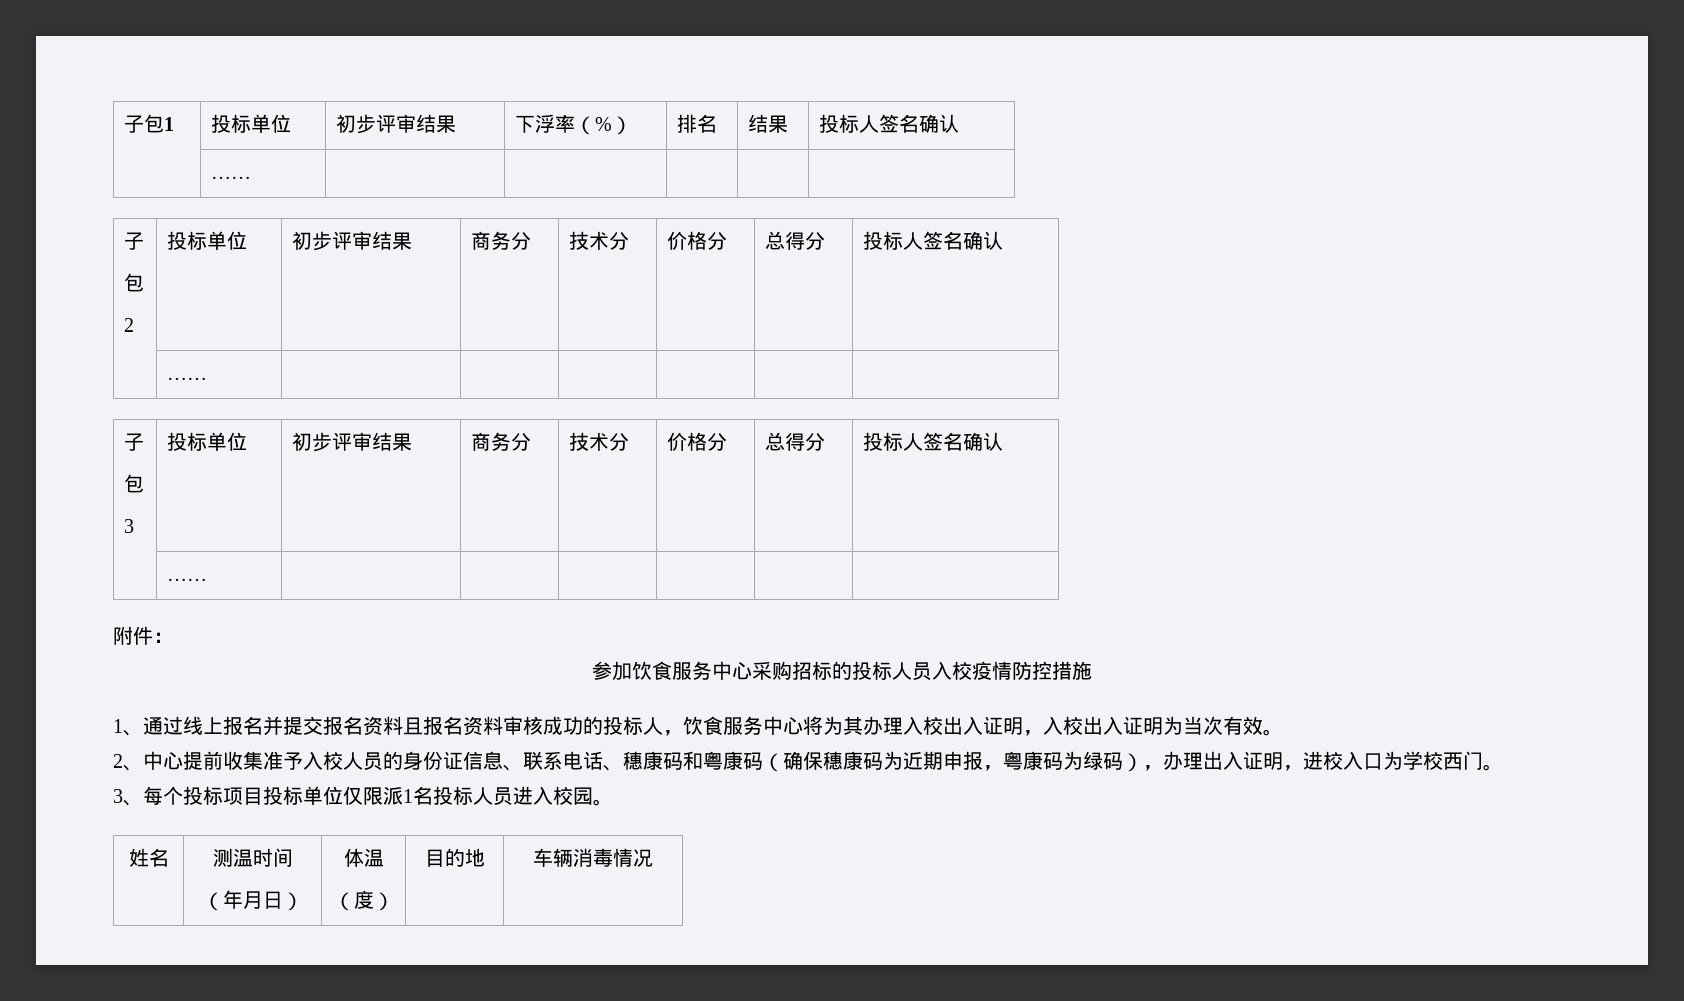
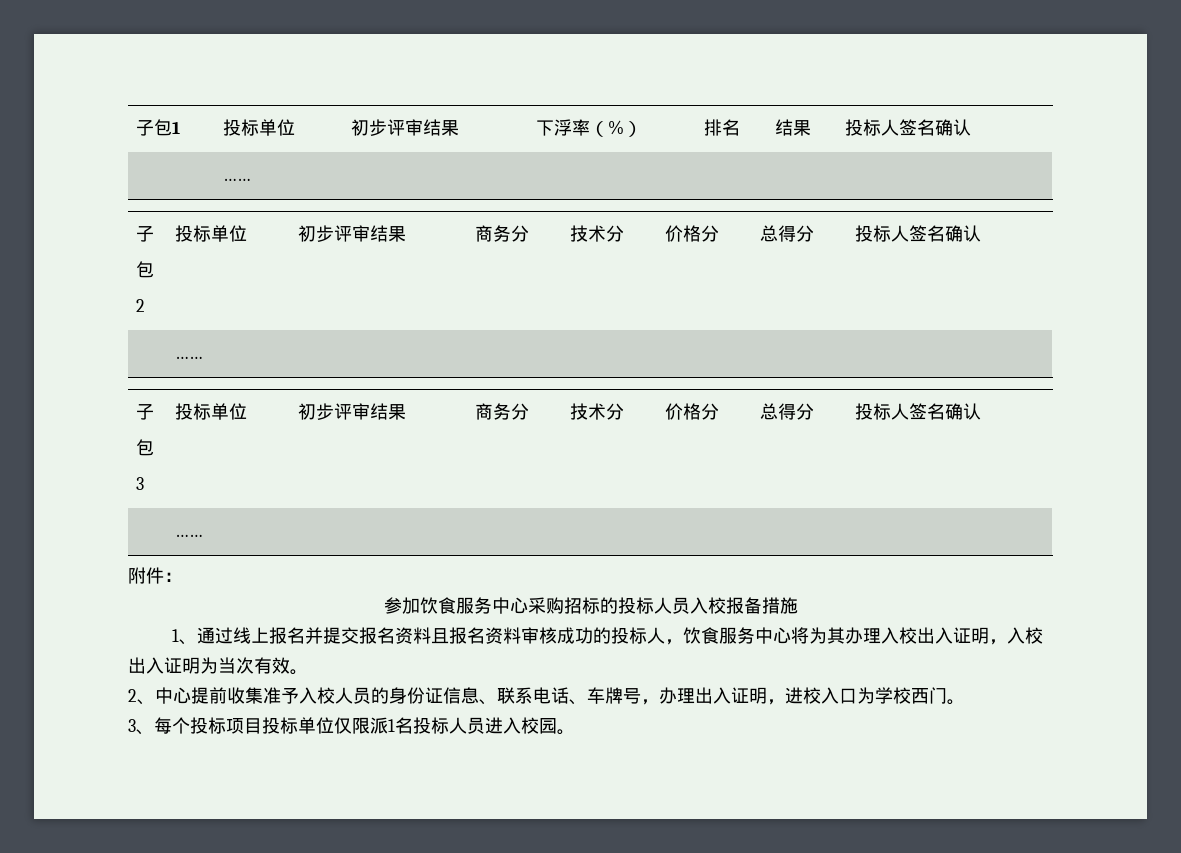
[972,661,1052,680] 疫情防控 -> [725,597,762,614] 报备
[623,751,1143,772] 穗康码和粤康码（确保穗康码为近期申报，粤康码为绿码） -> [587,687,641,704] 车牌号
[128,848,169,867] [212,848,293,867] [202,890,303,911] [343,848,384,867] [333,890,394,911] [424,848,485,867] [533,848,653,868] // 姓名 | 测温时间 // （年月日） | 体温 // （度） | 目的地 | 车辆消毒情况 -> (575, 732) none

